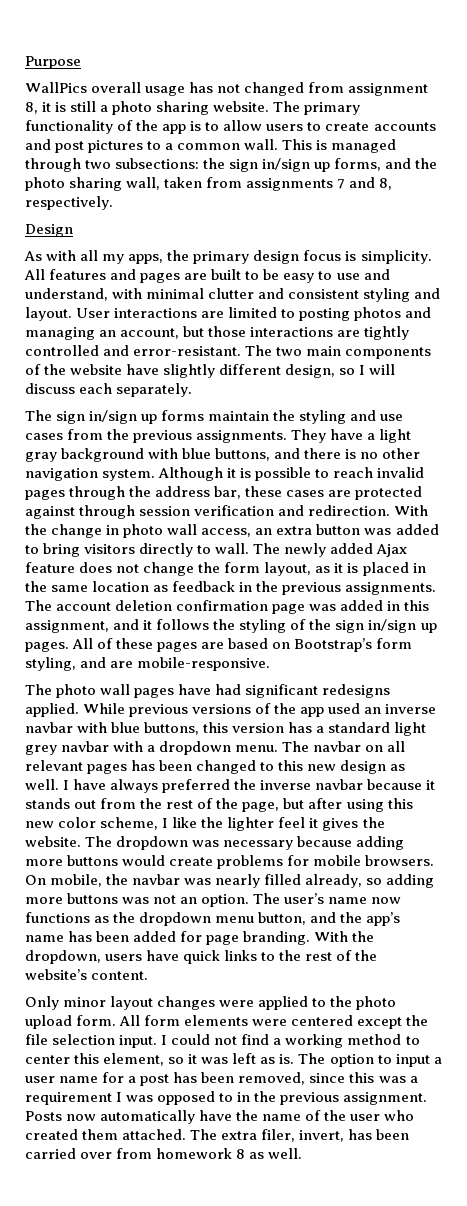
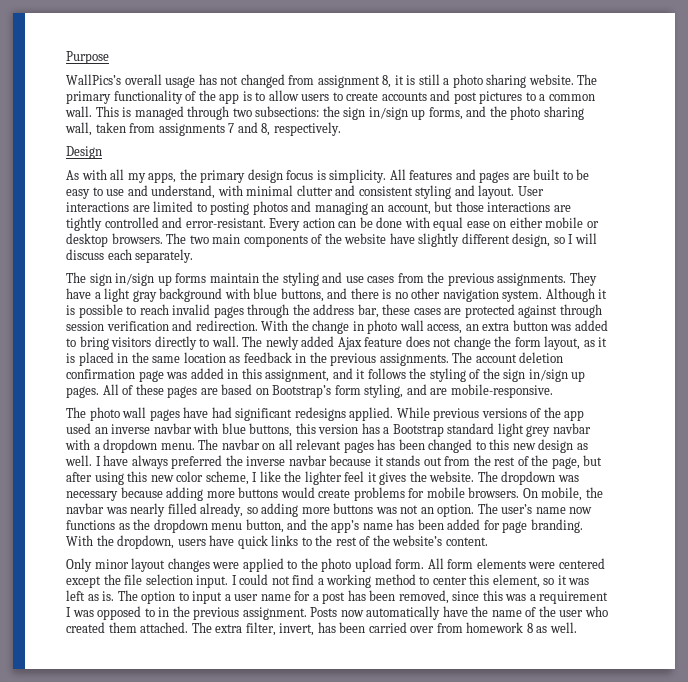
[25,82,87,93] WallPics -> [66,74,121,85] WallPics’s
(242, 351) none -> [269,217,599,231] [66,233,163,247] Every action can be done with equal ease on either mobile or desktop browsers.
(325, 729) none -> [392,424,444,437] Bootstrap
[261,1129,296,1142] filer, -> [245,622,276,636] filter,

